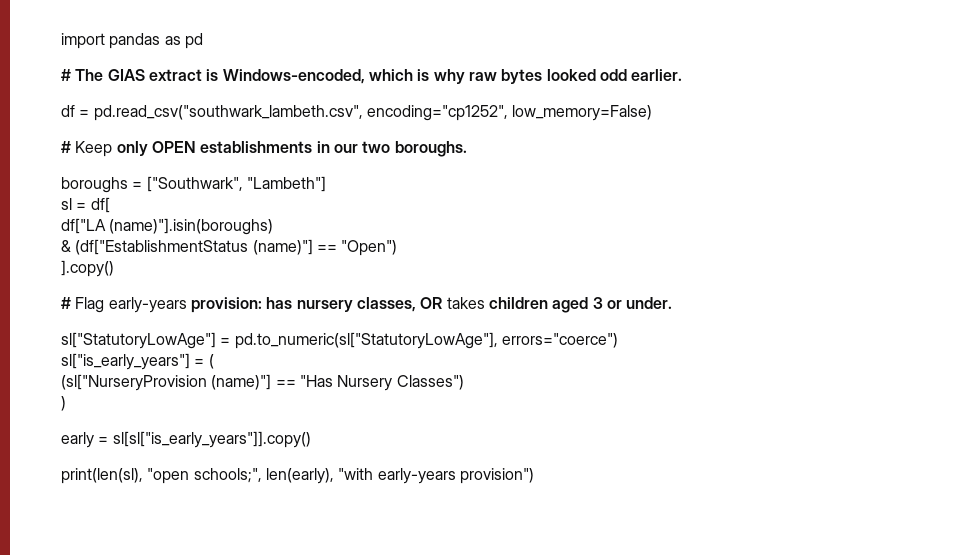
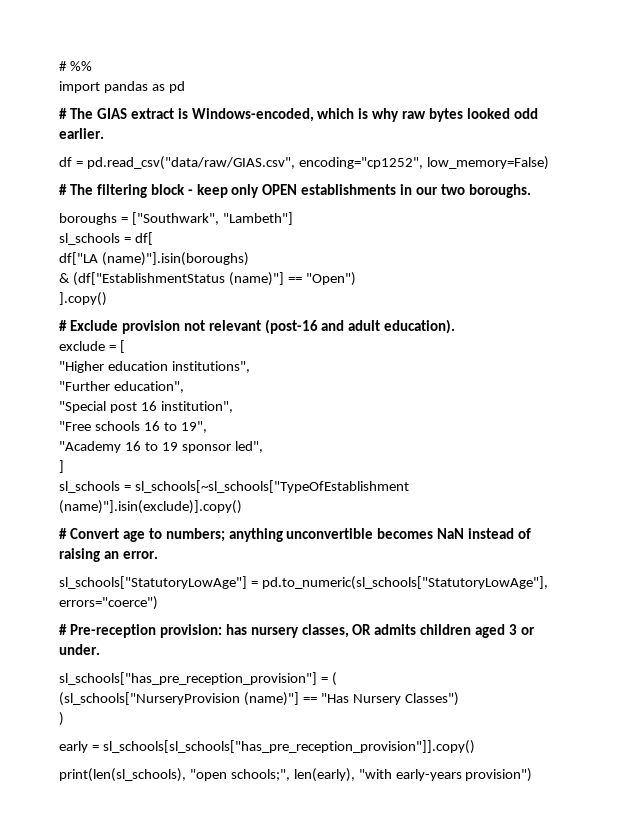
(61, 41) none -> [59,61,92,71] # %% //
[93,105,363,121] pd.read_csv("southwark_lambeth.csv", -> [86,156,295,170] pd.read_csv("data/raw/GIAS.csv",
[75,141,113,157] Keep -> [69,184,228,198] The filtering block - keep
[61,198,72,210] sl -> [59,233,120,245] sl_schools
[75,297,187,313] Flag early-years -> [69,319,456,334] [59,340,125,353] [59,361,250,373] [59,381,184,393] [59,401,233,413] [59,421,207,433] [59,441,263,453] [59,460,64,473] [59,480,409,493] [59,500,242,514] [59,528,532,542] [59,548,158,562] [59,576,548,590] [59,596,158,610] [59,624,156,638] Exclude provision not relevant (post-16 and adult education). // exclude = [ // "Higher education institutions", // "Further education", // "Special post 16 institution", // "Free schools 16 to 19", // "Academy 16 to 19 sponsor led", // ] // sl_schools = sl_schools[~sl_schools["TypeOfEstablishment (name)"].isin(exclude)].copy() // # Convert age to numbers; anything unconvertible becomes NaN instead of raising an error. // sl_schools["StatutoryLowAge"] = pd.to_numeric(sl_schools["StatutoryLowAge"], errors="coerce") // # Pre-reception
[446,297,485,309] takes -> [374,624,417,635] admits
[61,332,618,349] [61,353,190,370] sl["StatutoryLowAge"] = pd.to_numeric(sl["StatutoryLowAge"], errors="coerce") // sl["is_early_years"] -> [59,672,317,685] sl_schools["has_pre_reception_provision"]
[61,374,207,391] (sl["NurseryProvision -> [59,692,240,706] (sl_schools["NurseryProvision
[112,431,311,448] [61,468,143,484] sl[sl["is_early_years"]].copy() // print(len(sl), -> [102,740,475,754] [59,768,186,782] sl_schools[sl_schools["has_pre_reception_provision"]].copy() // print(len(sl_schools),

